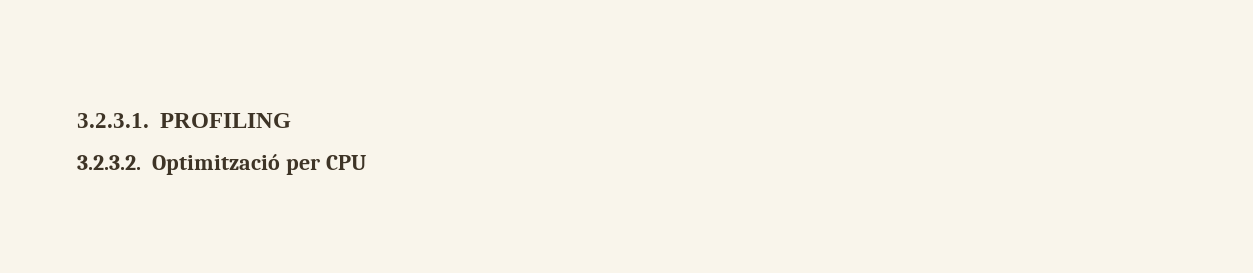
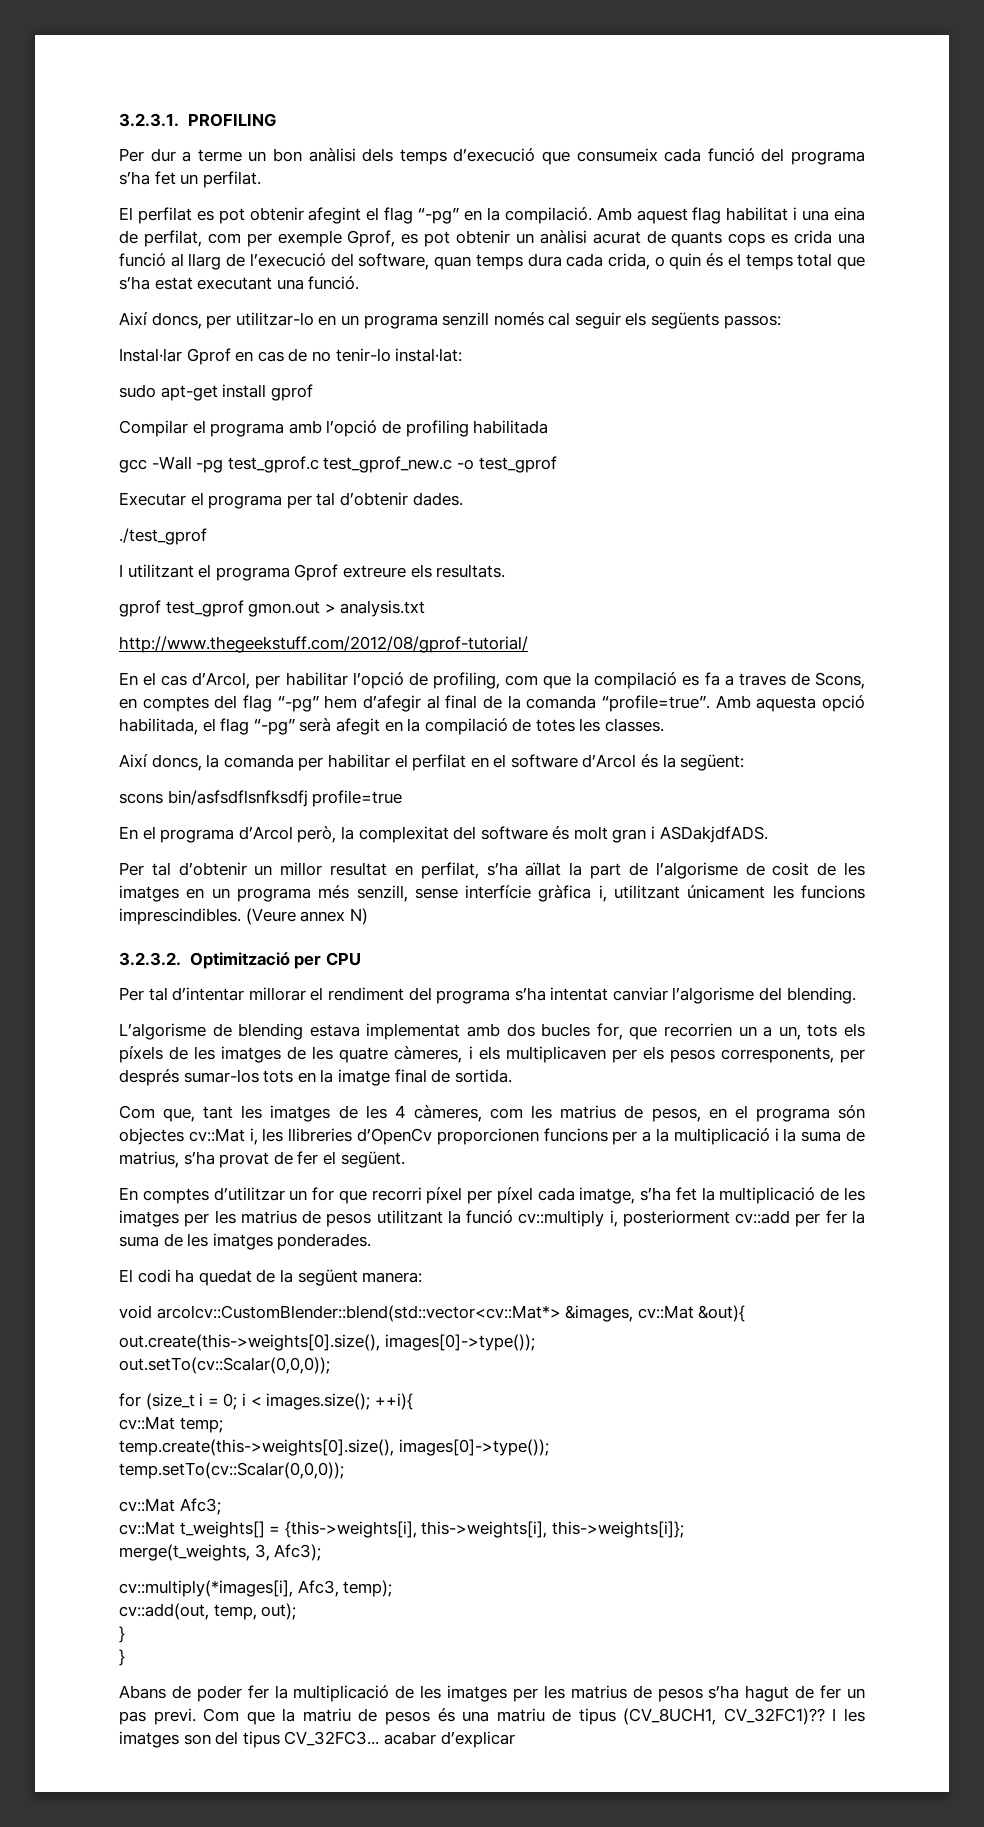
[77,154,366,175] 3.2.3.2. Optimització per CPU -> [119,148,866,165] [119,171,261,188] [119,207,866,224] [119,230,865,247] [119,253,865,270] [119,276,360,290] [119,312,781,329] [119,348,463,365] [119,384,313,401] [119,420,549,437] [119,456,557,473] [119,492,463,509] [119,528,207,545] [119,564,506,581] [119,600,426,617] [119,636,528,653] [119,672,865,689] [119,695,865,712] [119,718,665,735] [119,754,745,771] [119,790,403,807] [119,826,768,843] [119,862,866,879] [119,885,865,902] [119,908,368,925] [119,952,361,969] [119,987,856,1004] [119,1023,866,1040] [119,1046,866,1063] [119,1069,512,1086] [119,1105,866,1122] [119,1128,865,1145] [119,1151,405,1168] [119,1187,865,1204] [119,1210,865,1227] [119,1233,372,1250] [119,1269,423,1286] [119,1305,746,1322] [119,1334,535,1351] [119,1357,330,1374] [119,1393,413,1410] [119,1416,223,1433] [119,1439,549,1456] [119,1462,344,1479] [119,1498,221,1515] [119,1521,684,1538] [119,1544,322,1561] [119,1580,393,1597] [119,1603,297,1620] [119,1626,125,1643] [119,1649,125,1666] [119,1685,866,1702] [119,1708,865,1725] [119,1731,515,1748] Per dur a terme un bon anàlisi dels temps d’execució que consumeix cada funció del programa s’ha fet un perfilat. // El perfilat es pot obtenir afegint el flag “-pg” en la compilació. Amb aquest flag habilitat i una eina de perfilat, com per exemple Gprof, es pot obtenir un anàlisi acurat de quants cops es crida una funció al llarg de l’execució del software, quan temps dura cada crida, o quin és el temps total que s’ha estat executant una funció. // Així doncs, per utilitzar-lo en un programa senzill només cal seguir els següents passos: // Instal·lar Gprof en cas de no tenir-lo instal·lat: // sudo apt-get install gprof // Compilar el programa amb l’opció de profiling habilitada // gcc -Wall -pg test_gprof.c test_gprof_new.c -o test_gprof // Executar el programa per tal d’obtenir dades. // ./test_gprof // I utilitzant el programa Gprof extreure els resultats. // gprof test_gprof gmon.out > analysis.txt // http://www.thegeekstuff.com/2012/08/gprof-tutorial/ // En el cas d’Arcol, per habilitar l’opció de profiling, com que la compilació es fa a traves de Scons, en comptes del flag “-pg” hem d’afegir al final de la comanda “profile=true”. Amb aquesta opció habilitada, el flag “-pg” serà afegit en la compilació de totes les classes. // Així doncs, la comanda per habilitar el perfilat en el software d’Arcol és la següent: // scons bin/asfsdflsnfksdfj profile=true // En el programa d’Arcol però, la complexitat del software és molt gran i ASDakjdfADS. // Per tal d’obtenir un millor resultat en perfilat, s’ha aïllat la part de l’algorisme de cosit de les imatges en un programa més senzill, sense interfície gràfica i, utilitzant únicament les funcions imprescindibles. (Veure annex N) // 3.2.3.2. Optimització per CPU // Per tal d’intentar millorar el rendiment del programa s’ha intentat canviar l’algorisme del blending. // L’algorisme de blending estava implementat amb dos bucles for, que recorrien un a un, tots els píxels de les imatges de les quatre càmeres, i els multiplicaven per els pesos corresponents, per després sumar-los tots en la imatge final de sortida. // Com que, tant les imatges de les 4 càmeres, com les matrius de pesos, en el programa són objectes cv::Mat i, les llibreries d’OpenCv proporcionen funcions per a la multiplicació i la suma de matrius, s’ha provat de fer el següent. // En comptes d’utilitzar un for que recorri píxel per píxel cada imatge, s’ha fet la multiplicació de les imatges per les matrius de pesos utilitzant la funció cv::multiply i, posteriorment cv::add per fer la suma de les imatges ponderades. // El codi ha quedat de la següent manera: // void arcolcv::CustomBlender::blend(std::vector<cv::Mat*> &images, cv::Mat &out){ // out.create(this->weights[0].size(), images[0]->type()); // out.setTo(cv::Scalar(0,0,0)); // for (size_t i = 0; i < images.size(); ++i){ // cv::Mat temp; // temp.create(this->weights[0].size(), images[0]->type()); // temp.setTo(cv::Scalar(0,0,0)); // cv::Mat Afc3; // cv::Mat t_weights[] = {this->weights[i], this->weights[i], this->weights[i]}; // merge(t_weights, 3, Afc3); // cv::multiply(*images[i], Afc3, temp); // cv::add(out, temp, out); // } // } // Abans de poder fer la multiplicació de les imatges per les matrius de pesos s’ha hagut de fer un pas previ. Com que la matriu de pesos és una matriu de tipus (CV_8UCH1, CV_32FC1)?? I les imatges son del tipus CV_32FC3... acabar d’explicar

